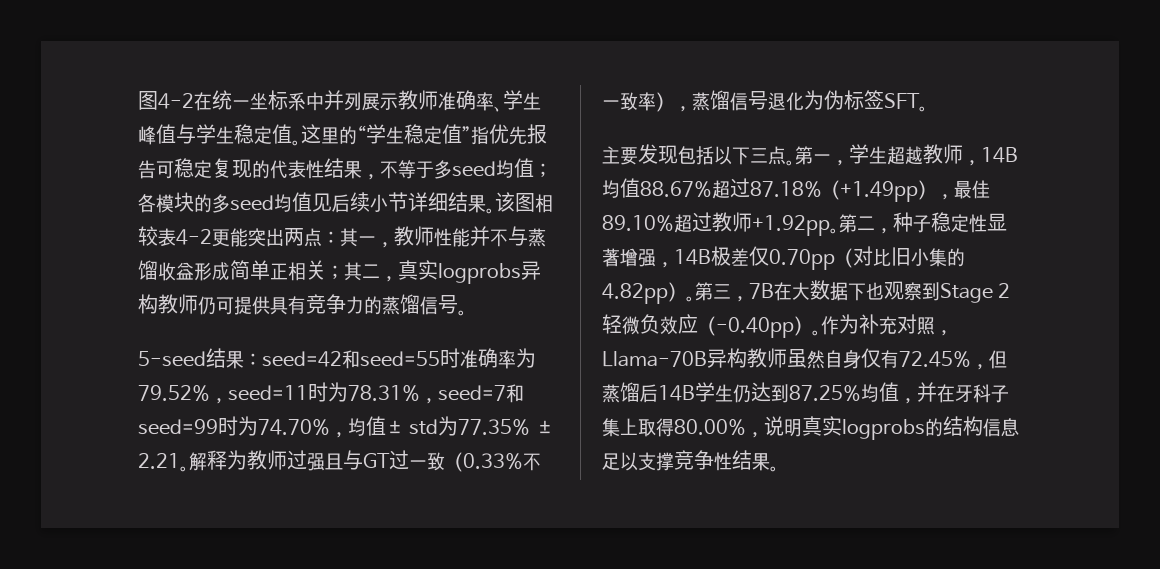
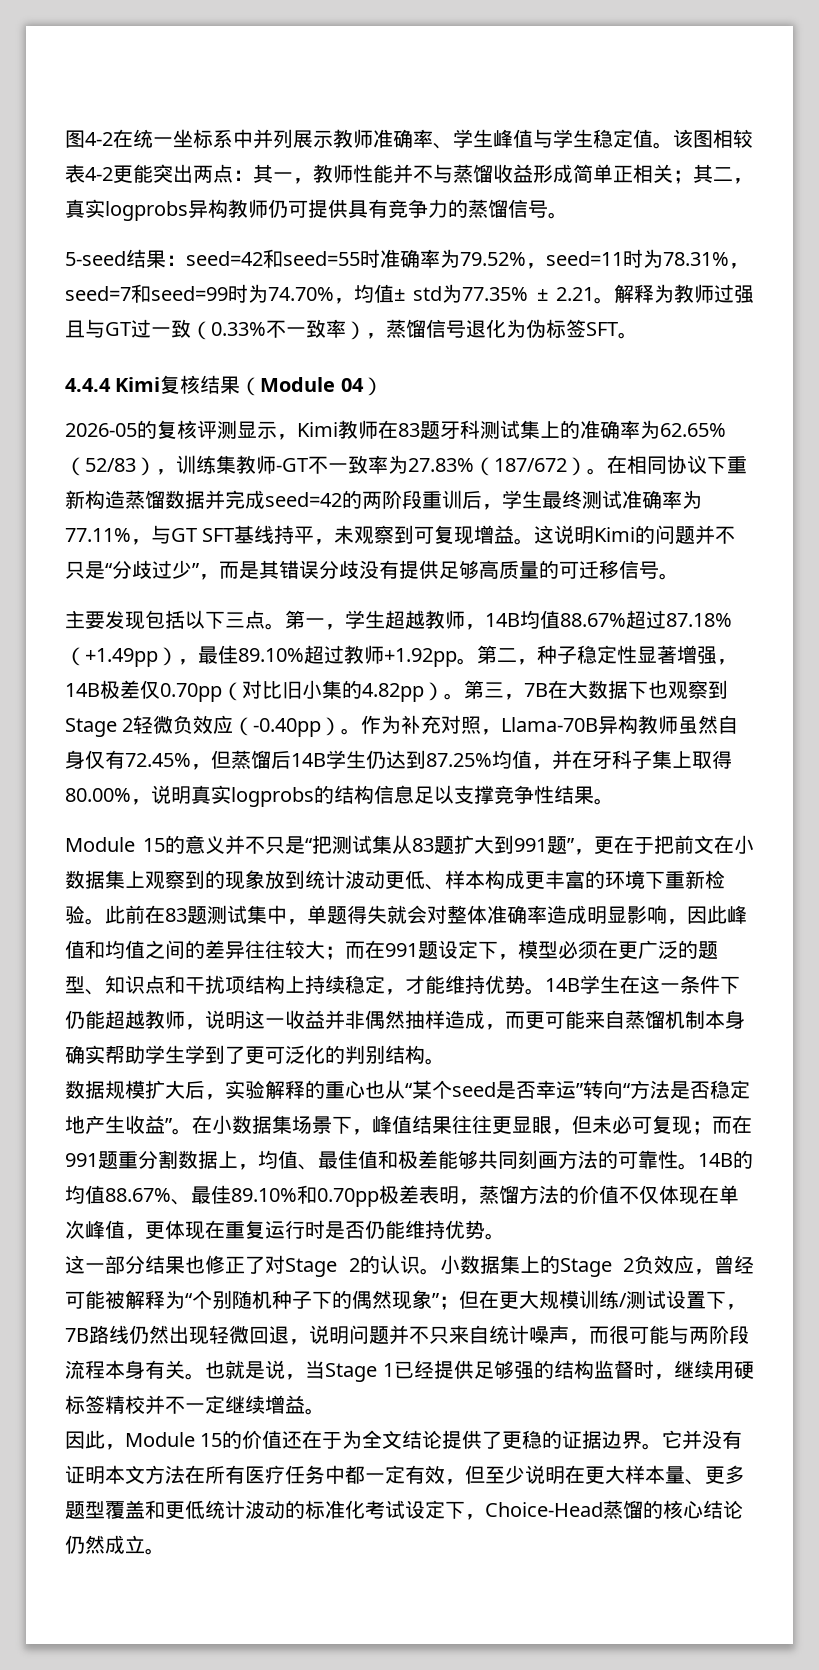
[301,124,547,145] [138,158,552,180] [138,192,495,214] 这里的“学生稳定值”指优先报告可稳定复现的代表性结果，不等于多seed均值；各模块的多seed均值见后续小节详细结果。 -> (673, 145) none
(928, 109) none -> [65,375,383,396] [65,420,726,440] [65,455,747,476] [65,490,702,510] [65,525,736,545] [65,560,679,580] // 4.4.4 Kimi复核结果（Module 04） // 2026-05的复核评测显示，Kimi教师在83题牙科测试集上的准确率为62.65%（52/83），训练集教师-GT不一致率为27.83%（187/672）。在相同协议下重新构造蒸馏数据并完成seed=42的两阶段重训后，学生最终测试准确率为77.11%，与GT SFT基线持平，未观察到可复现增益。这说明Kimi的问题并不只是“分歧过少”，而是其错误分歧没有提供足够高质量的可迁移信号。
(779, 469) none -> [65,835,754,855] [65,870,725,890] [65,905,747,925] [65,940,718,960] [65,975,740,995] [65,1010,745,1030] [65,1045,445,1065] [65,1080,750,1100] [65,1115,752,1135] [65,1150,753,1170] [65,1185,739,1207] [65,1220,505,1240] [65,1255,754,1277] [65,1290,746,1310] [65,1325,749,1345] [65,1360,754,1382] [65,1395,325,1415] [65,1430,743,1450] [65,1465,745,1485] [65,1500,743,1520] [65,1535,165,1555] // Module 15的意义并不只是“把测试集从83题扩大到991题”，更在于把前文在小数据集上观察到的现象放到统计波动更低、样本构成更丰富的环境下重新检验。此前在83题测试集中，单题得失就会对整体准确率造成明显影响，因此峰值和均值之间的差异往往较大；而在991题设定下，模型必须在更广泛的题型、知识点和干扰项结构上持续稳定，才能维持优势。14B学生在这一条件下仍能超越教师，说明这一收益并非偶然抽样造成，而更可能来自蒸馏机制本身确实帮助学生学到了更可泛化的判别结构。 // 数据规模扩大后，实验解释的重心也从“某个seed是否幸运”转向“方法是否稳定地产生收益”。在小数据集场景下，峰值结果往往更显眼，但未必可复现；而在991题重分割数据上，均值、最佳值和极差能够共同刻画方法的可靠性。14B的均值88.67%、最佳89.10%和0.70pp极差表明，蒸馏方法的价值不仅体现在单次峰值，更体现在重复运行时是否仍能维持优势。 // 这一部分结果也修正了对Stage 2的认识。小数据集上的Stage 2负效应，曾经可能被解释为“个别随机种子下的偶然现象”；但在更大规模训练/测试设置下，7B路线仍然出现轻微回退，说明问题并不只来自统计噪声，而很可能与两阶段流程本身有关。也就是说，当Stage 1已经提供足够强的结构监督时，继续用硬标签精校并不一定继续增益。 // 因此，Module 15的价值还在于为全文结论提供了更稳的证据边界。它并没有证明本文方法在所有医疗任务中都一定有效，但至少说明在更大样本量、更多题型覆盖和更低统计波动的标准化考试设定下，Choice-Head蒸馏的核心结论仍然成立。

